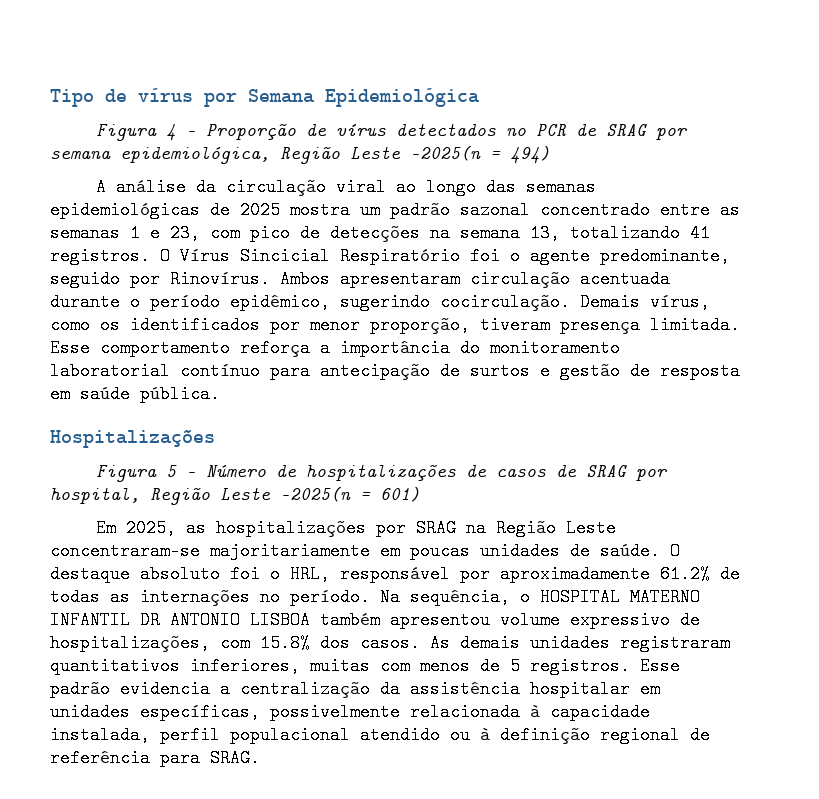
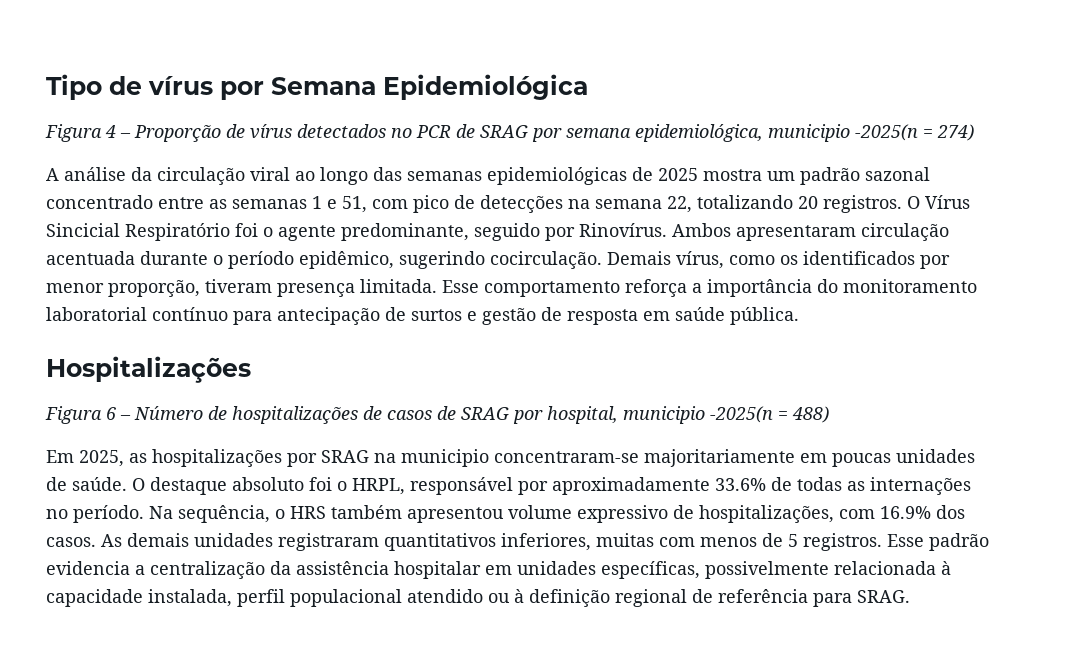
[280,145,550,164] Região Leste -2025(n = 494) -> [768,124,974,142] municipio -2025(n = 274)
[170,224,200,242] 23, -> [342,196,367,213] 51,
[530,224,710,242] 13, totalizando 41 -> [667,195,818,213] 22, totalizando 20
[165,465,177,477] 5 -> [106,407,116,420] 6
[150,486,420,505] Região Leste -2025(n = 601) -> [623,406,829,424] municipio -2025(n = 488)
[495,519,616,537] Região Leste -> [401,449,489,467] municipio
[290,565,330,583] HRL, -> [352,478,405,495] HRPL,
[660,565,710,583] 61.2% -> [715,478,766,491] 33.6%
[540,588,700,606] [50,611,310,629] HOSPITAL MATERNO INFANTIL DR ANTONIO LISBOA -> [290,506,326,519] HRS
[260,634,310,652] 15.8% -> [880,506,931,519] 16.9%

